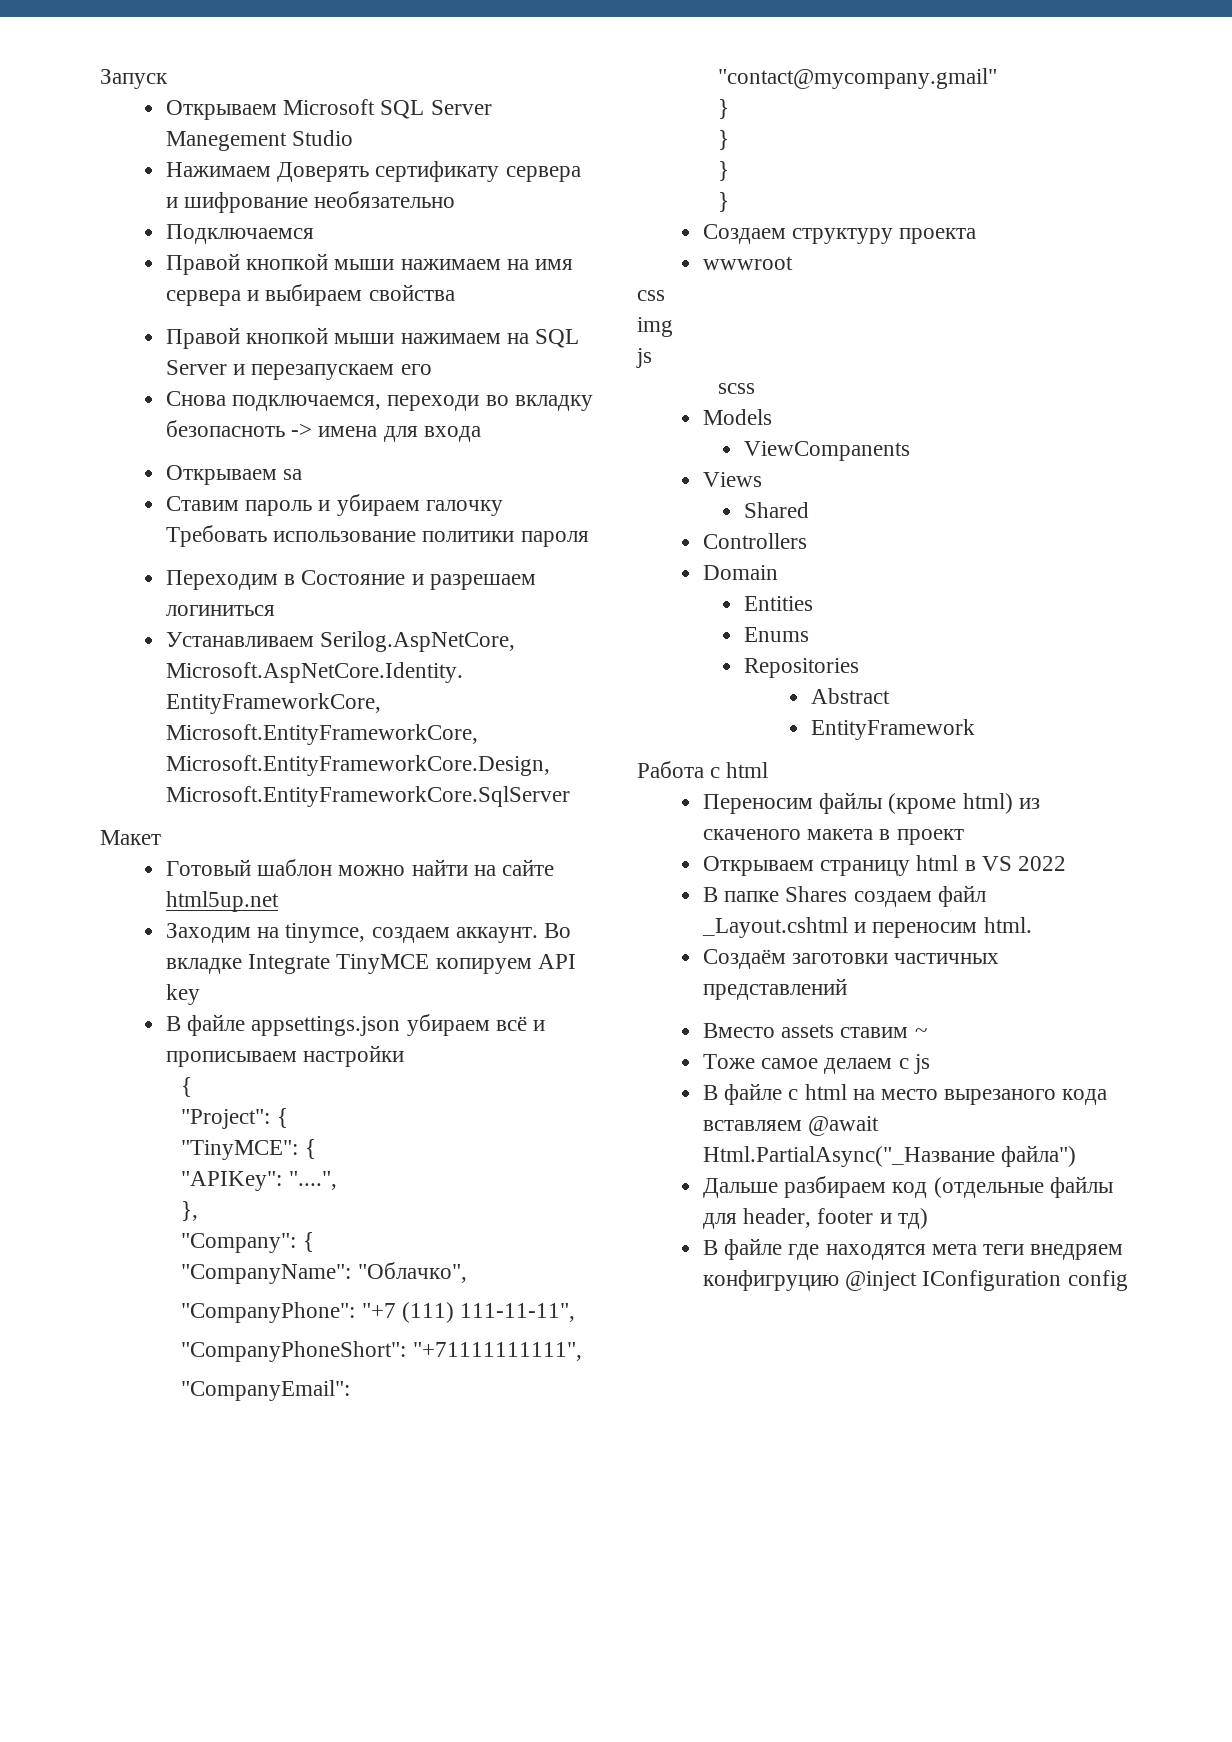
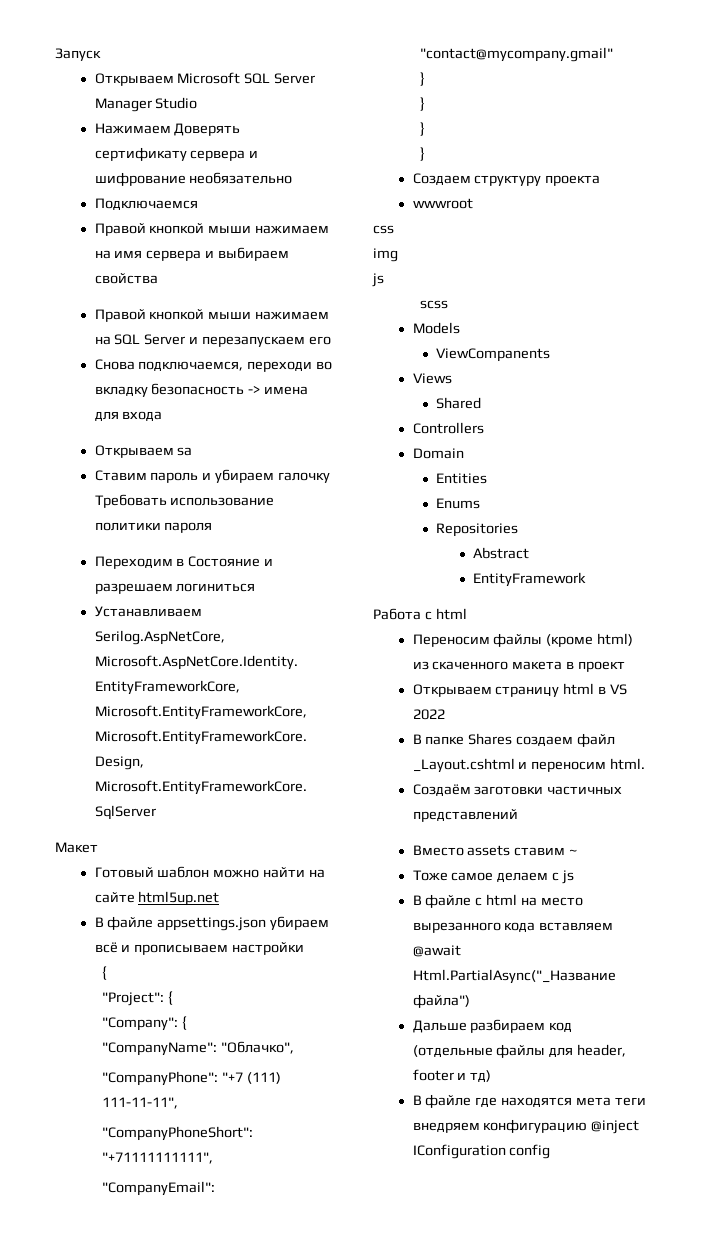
[165,131,287,151] Manegement -> [94,98,152,112] Manager
[165,420,285,437] безопасноть -> [151,383,245,395] безопасность
[165,923,572,943] [165,954,576,974] [165,984,200,1005] // Заходим на tinymce, создаем аккаунт. Во вкладке Integrate TinyMCE копируем API key -> (220, 898) none
[181,1139,316,1160] [181,1171,337,1191] [181,1201,199,1221] // "TinyMCE": { // "APIKey": "....", // }, -> (174, 998) none
[702,829,801,840] скаченого -> [432,661,509,670] скаченного
[944,1089,1057,1105] вырезаного -> [412,922,501,933] вырезанного
[702,1270,839,1291] конфигруцию -> [483,1119,588,1133] конфигурацию

